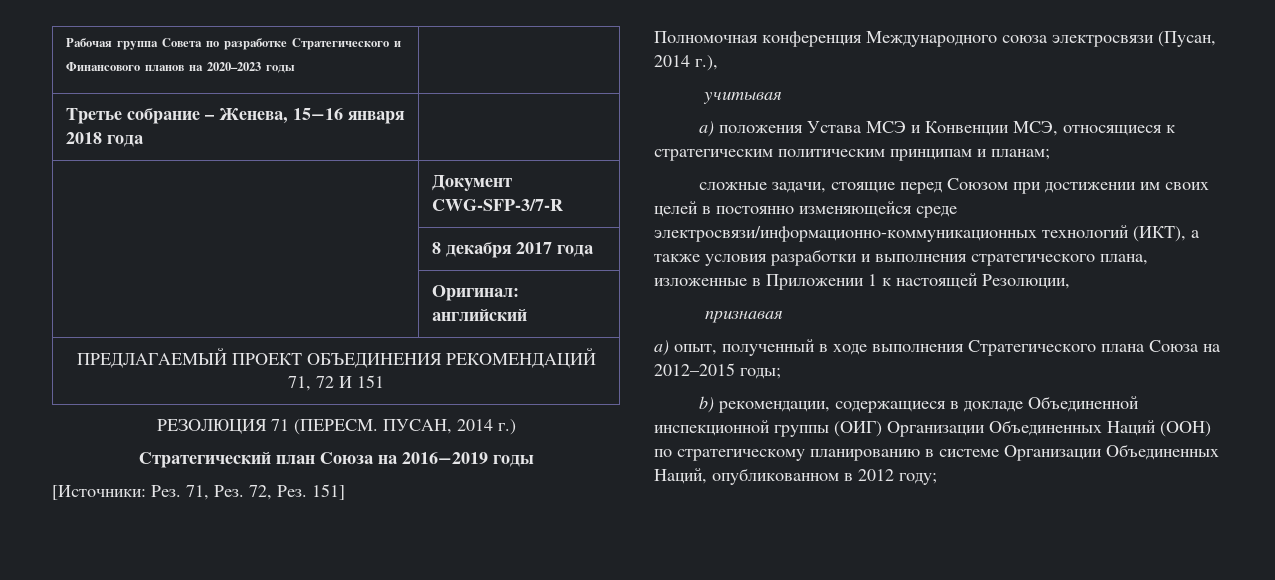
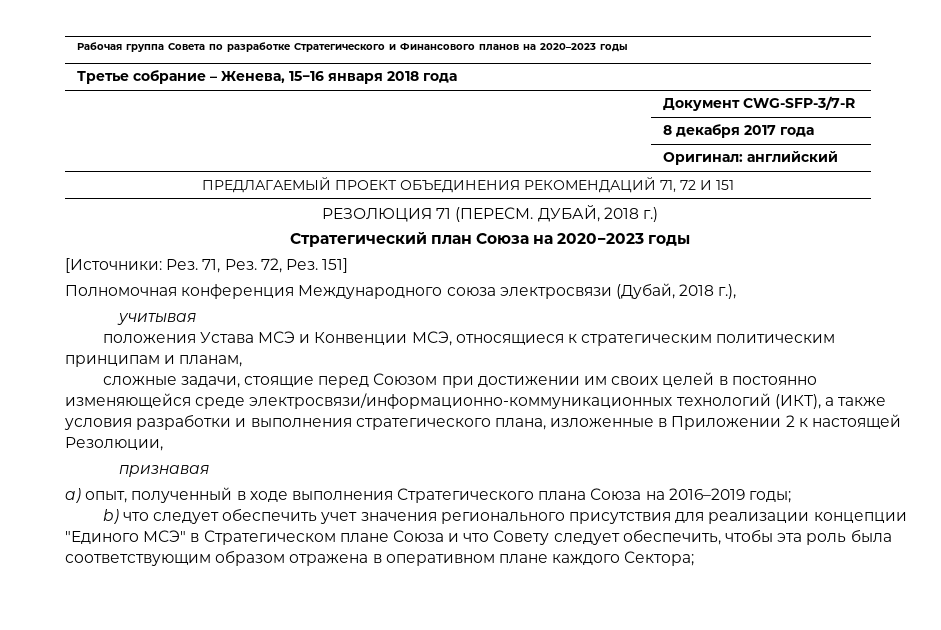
[382,419,493,434] ПУСАН, 2014 -> [537,205,639,222] ДУБАЙ, 2018
[401,452,488,464] 2016−2019 -> [557,233,645,244] 2020−2023
[1158,31,1216,47] [654,55,690,67] (Пусан, 2014 -> [615,283,715,299] (Дубай, 2018
[699,121,715,137] а) -> (196, 319) none
[991,149,1050,160] планам; -> [179,355,243,367] планам,
[868,274,877,286] 1 -> [785,415,795,427] 2
[654,363,735,376] 2012–2015 -> [668,488,745,500] 2016–2019
[718,396,1140,413] [654,420,1211,437] [654,444,1219,461] [654,468,937,485] рекомендации, содержащиеся в докладе Объединенной инспекционной группы (ОИГ) Организации Объединенных Наций (ООН) по стратегическому планированию в системе Организации Объединенных Наций, опубликованном в 2012 году; -> [122,508,907,524] [65,529,892,545] [65,550,695,566] что следует обеспечить учет значения регионального присутствия для реализации концепции "Единого МСЭ" в Стратегическом плане Союза и что Совету следует обеспечить, чтобы эта роль была соответствующим образом отражена в оперативном плане каждого Сектора;

